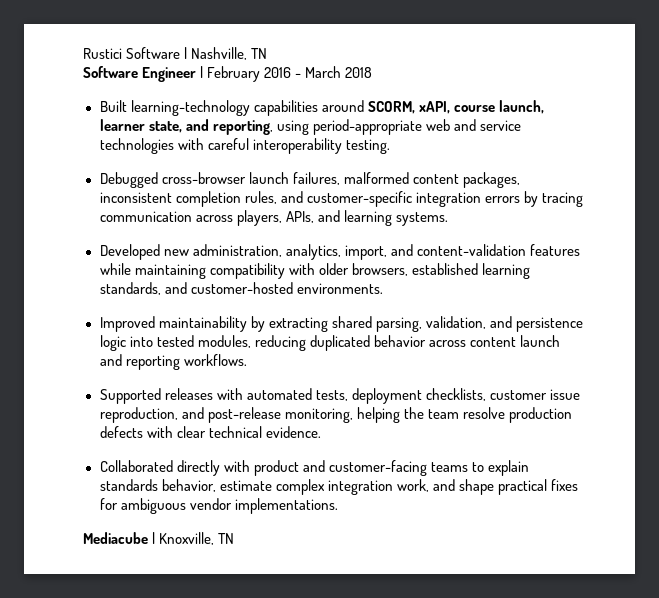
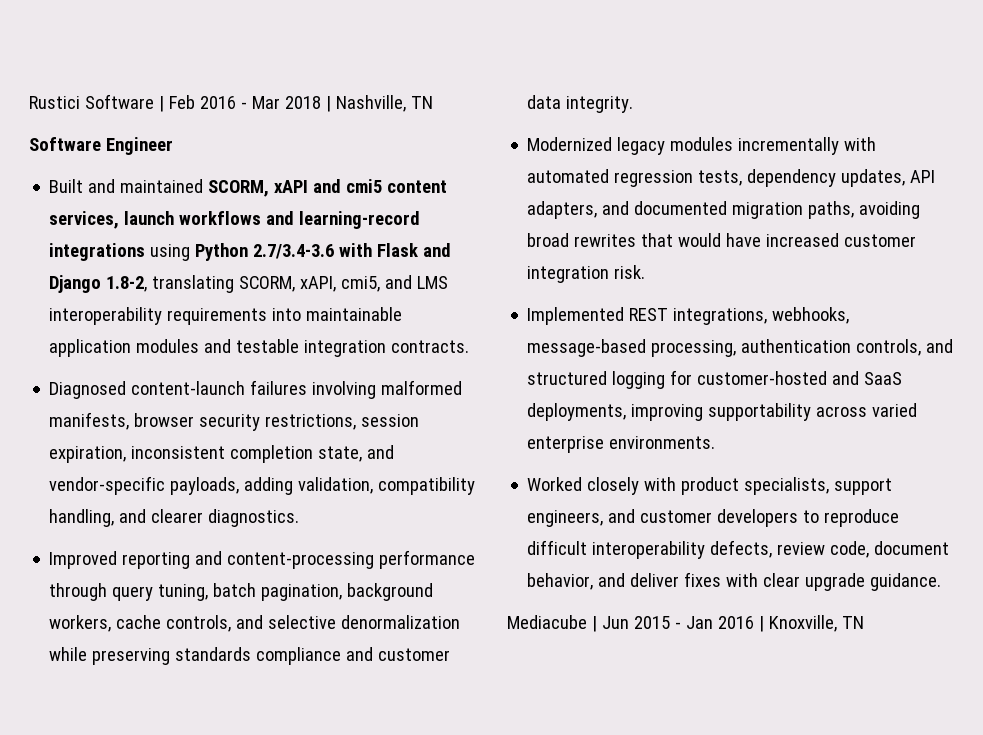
[191,47,268,60] [83,66,373,82] [99,100,544,116] [99,119,521,135] [99,138,390,154] [99,172,520,188] [99,191,583,207] [99,210,448,226] [99,244,580,260] [99,263,530,279] [99,282,383,295] [99,316,583,332] [99,335,560,351] [99,354,247,370] [99,388,580,404] [99,407,572,423] [99,426,321,438] [99,460,529,476] [99,479,578,495] [99,498,338,514] [83,532,148,544] Nashville, TN // Software Engineer | February 2016 - March 2018 // Built learning-technology capabilities around SCORM, xAPI, course launch, learner state, and reporting, using period-appropriate web and service technologies with careful interoperability testing. // Debugged cross-browser launch failures, malformed content packages, inconsistent completion rules, and customer-specific integration errors by tracing communication across players, APIs, and learning systems. // Developed new administration, analytics, import, and content-validation features while maintaining compatibility with older browsers, established learning standards, and customer-hosted environments. // Improved maintainability by extracting shared parsing, validation, and persistence logic into tested modules, reducing duplicated behavior across content launch and reporting workflows. // Supported releases with automated tests, deployment checklists, customer issue reproduction, and post-release monitoring, helping the team resolve production defects with clear technical evidence. // Collaborated directly with product and customer-facing teams to explain standards behavior, estimate complex integration work, and shape practical fixes for ambiguous vendor implementations. // Mediacube -> [168,95,433,112] [29,137,173,155] [49,179,448,197] [49,211,421,229] [49,243,452,261] [49,275,449,293] [49,307,403,325] [49,339,470,357] [49,380,463,399] [49,412,420,431] [49,445,395,463] [49,476,476,495] [49,509,300,527] [49,550,476,569] [49,583,434,601] [49,615,461,632] [49,647,451,665] [527,95,634,113] [527,137,877,155] [527,169,936,187] [527,201,921,219] [527,233,917,247] [527,265,646,283] [527,307,850,325] [527,339,954,357] [527,370,903,389] [527,403,918,421] [527,436,716,453] [527,477,893,495] [527,509,900,527] [527,540,950,559] [527,572,942,591] [507,615,754,632] Feb 2016 - Mar 2018 | Nashville, TN // Software Engineer // Built and maintained SCORM, xAPI and cmi5 content services, launch workflows and learning-record integrations using Python 2.7/3.4-3.6 with Flask and Django 1.8-2, translating SCORM, xAPI, cmi5, and LMS interoperability requirements into maintainable application modules and testable integration contracts. // Diagnosed content-launch failures involving malformed manifests, browser security restrictions, session expiration, inconsistent completion state, and vendor-specific payloads, adding validation, compatibility handling, and clearer diagnostics. // Improved reporting and content-processing performance through query tuning, batch pagination, background workers, cache controls, and selective denormalization while preserving standards compliance and customer data integrity. // Modernized legacy modules incrementally with automated regression tests, dependency updates, API adapters, and documented migration paths, avoiding broad rewrites that would have increased customer integration risk. // Implemented REST integrations, webhooks, message-based processing, authentication controls, and structured logging for customer-hosted and SaaS deployments, improving supportability across varied enterprise environments. // Worked closely with product specialists, support engineers, and customer developers to reproduce difficult interoperability defects, review code, document behavior, and deliver fixes with clear upgrade guidance. // Mediacube | Jun 2015 - Jan 2016

